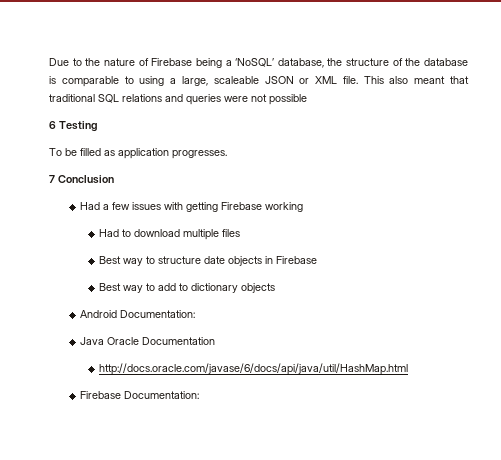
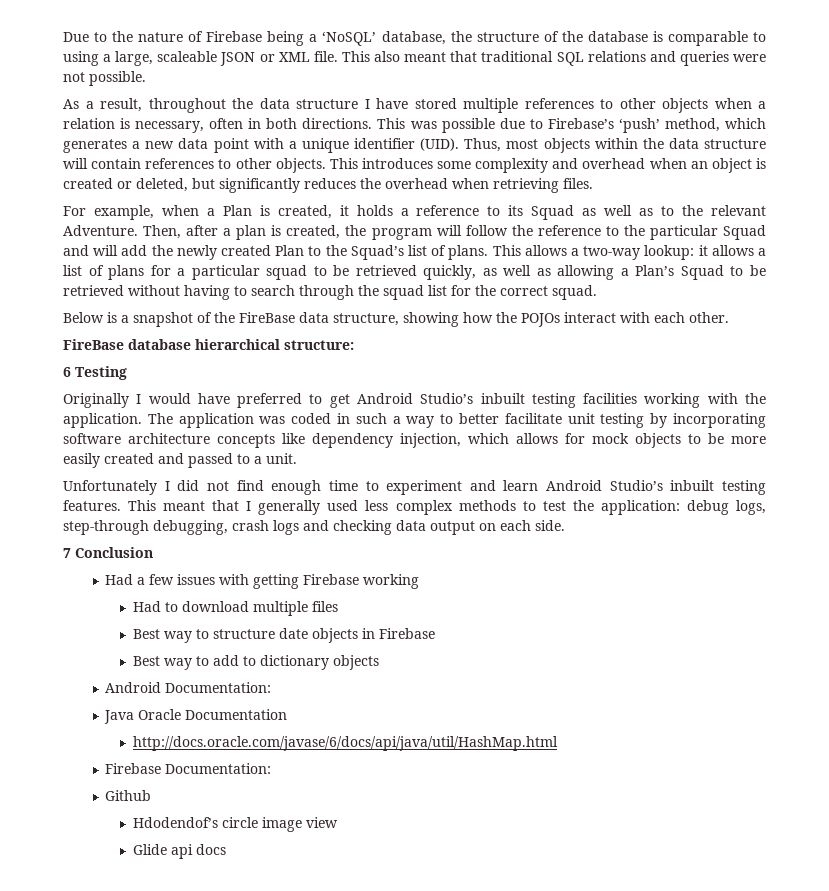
[269,94,307,105] [49,121,97,132] [49,148,227,159] possible // 6 Testing // To be filled as application progresses. -> [89,71,146,86] [63,98,766,113] [63,118,767,133] [63,138,766,153] [63,158,766,173] [63,178,593,193] [63,205,766,220] [63,225,766,240] [63,245,767,260] [63,265,766,280] [63,285,597,300] [63,312,729,327] [63,339,354,350] [63,366,127,380] [63,393,767,408] [63,413,766,428] [63,433,766,448] [63,453,297,468] [63,480,766,495] [63,500,767,515] [63,520,565,535] possible. // As a result, throughout the data structure I have stored multiple references to other objects when a relation is necessary, often in both directions. This was possible due to Firebase’s ‘push’ method, which generates a new data point with a unique identifier (UID). Thus, most objects within the data structure will contain references to other objects. This introduces some complexity and overhead when an object is created or deleted, but significantly reduces the overhead when retrieving files. // For example, when a Plan is created, it holds a reference to its Squad as well as to the relevant Adventure. Then, after a plan is created, the program will follow the reference to the particular Squad and will add the newly created Plan to the Squad’s list of plans. This allows a two-way lookup: it allows a list of plans for a particular squad to be retrieved quickly, as well as allowing a Plan’s Squad to be retrieved without having to search through the squad list for the correct squad. // Below is a snapshot of the FireBase data structure, showing how the POJOs interact with each other. // FireBase database hierarchical structure: // 6 Testing // Originally I would have preferred to get Android Studio’s inbuilt testing facilities working with the application. The application was coded in such a way to better facilitate unit testing by incorporating software architecture concepts like dependency injection, which allows for mock objects to be more easily created and passed to a unit. // Unfortunately I did not find enough time to experiment and learn Android Studio’s inbuilt testing features. This meant that I generally used less complex methods to test the application: debug logs, step-through debugging, crash logs and checking data output on each side.
(200, 395) none -> [105,790,152,801] [132,817,338,832] [132,844,226,859] // Github // Hdodendof’s circle image view // Glide api docs

